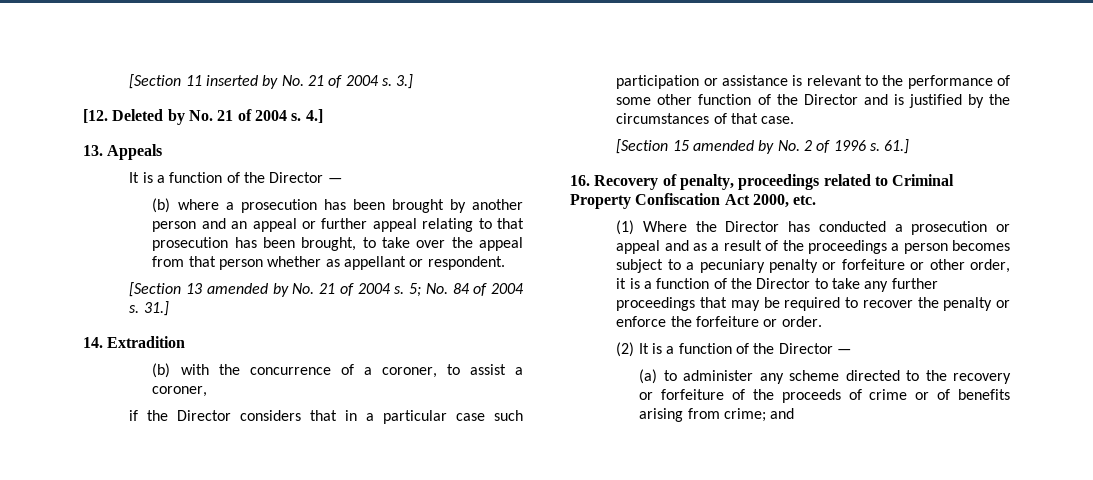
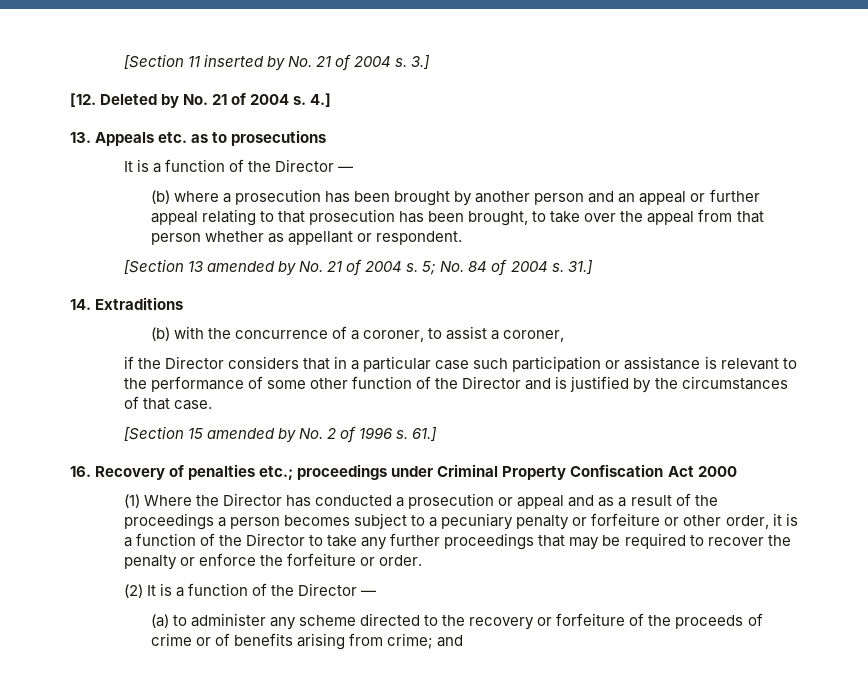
(163, 152) none -> [158,130,327,146] etc. as to prosecutions
[107,336,186,348] Extradition -> [95,297,184,310] Extraditions
[679,174,888,190] penalty, proceedings related to -> [188,464,434,480] penalties etc.; proceedings under
[752,194,817,208] 2000, etc. -> [697,466,737,477] 2000

